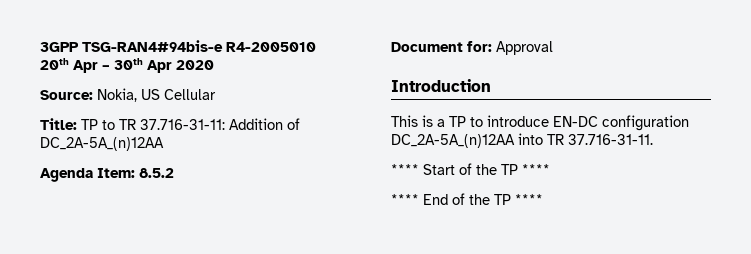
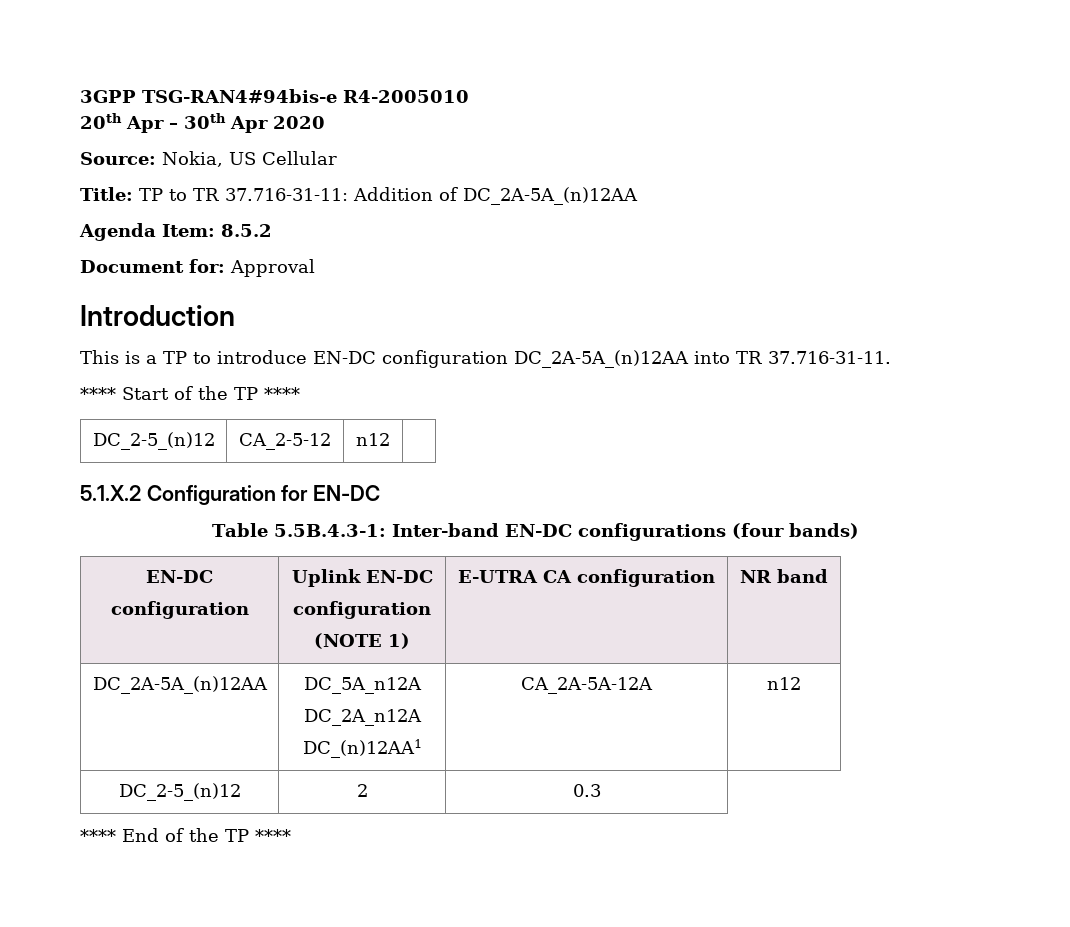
(550, 169) none -> [92,432,215,450] [239,433,331,450] [356,433,390,446] [80,485,381,505] [211,523,859,541] [146,570,213,583] [110,601,249,619] [291,569,433,587] [293,601,431,619] [314,633,410,649] [458,569,715,587] [740,569,828,583] [92,676,268,694] [303,677,422,694] [303,709,422,726] [302,739,422,758] [521,677,653,694] [767,677,801,690] [118,783,241,801] [356,784,368,797] [572,784,601,797] // DC_2-5_(n)12 | CA_2-5-12 | n12 | // 5.1.X.2 Configuration for EN-DC // Table 5.5B.4.3-1: Inter-band EN-DC configurations (four bands) // EN-DC // configuration | Uplink EN-DC // configuration // (NOTE 1) | E-UTRA CA configuration | NR band // DC_2A-5A_(n)12AA | DC_5A_n12A // DC_2A_n12A // DC_(n)12AA1 | CA_2A-5A-12A | n12 // DC_2-5_(n)12 | 2 | 0.3

